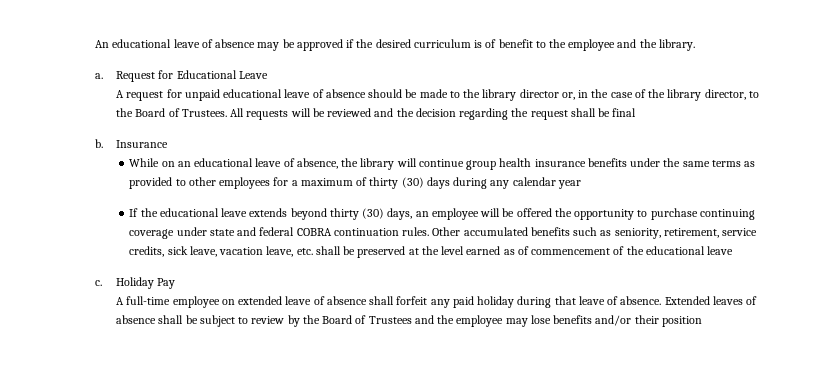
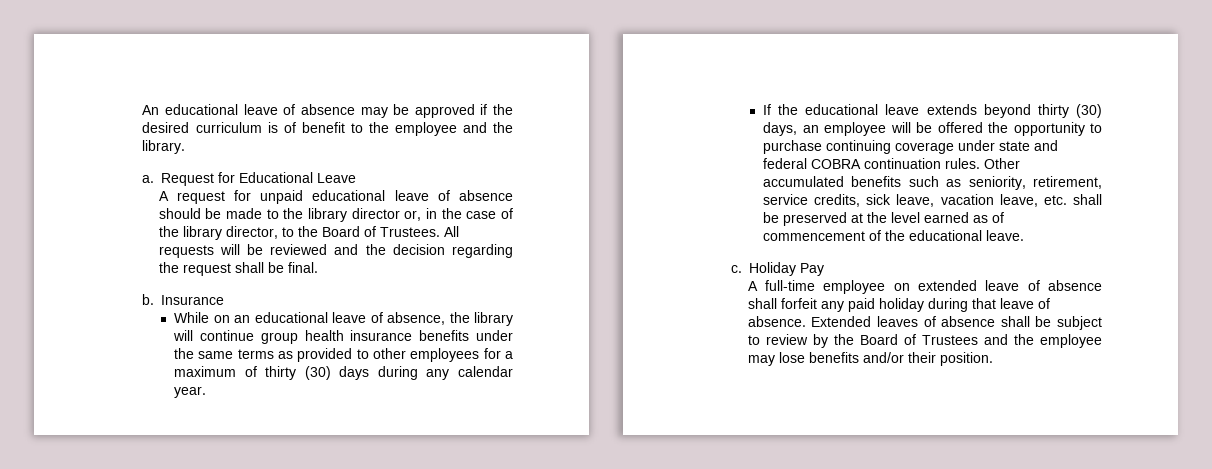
[612,108,637,117] final -> [287,262,318,273] final.
[557,180,581,189] year -> [174,386,207,398] year.
[706,246,733,255] leave -> [986,230,1025,241] leave.
[661,316,702,327] position -> [939,352,993,366] position.

